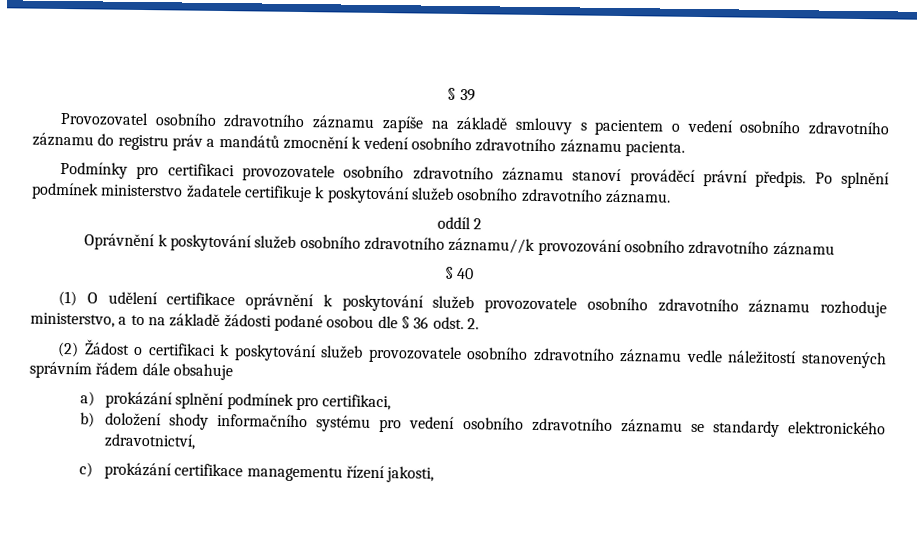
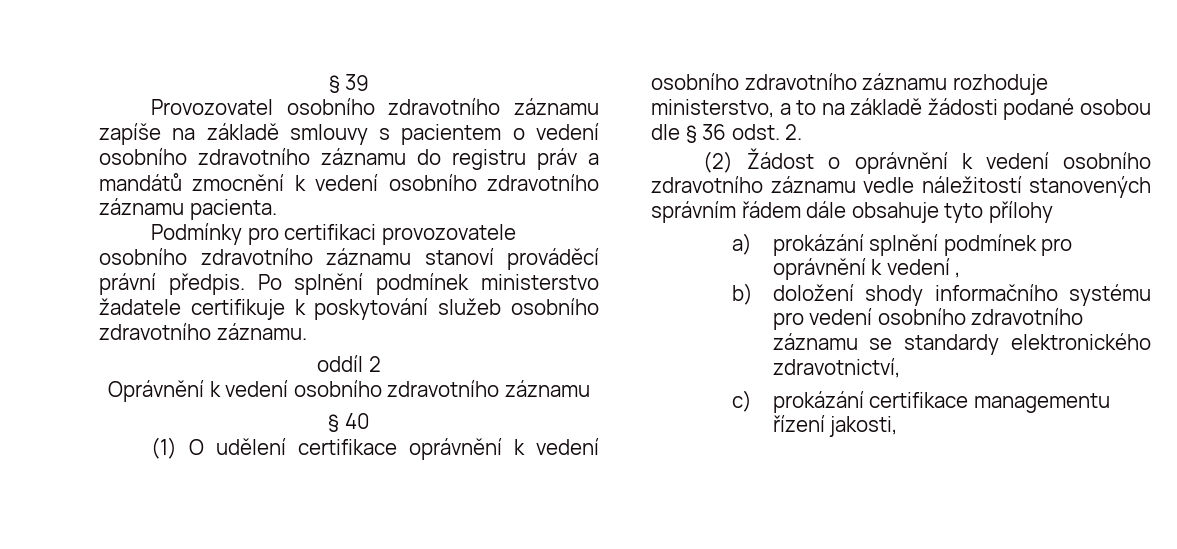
[170,234,622,257] poskytování služeb osobního zdravotního záznamu//k provozování -> [225,380,289,397] vedení
[341,294,578,314] poskytování služeb provozovatele -> [536,438,599,455] vedení
[147,343,462,364] certifikaci k poskytování služeb provozovatele -> [854,152,1049,174] oprávnění k vedení
(233, 372) none -> [944,201,1053,223] tyto přílohy
[322,394,392,411] certifikaci, -> [772,258,961,280] oprávnění k vedení ,

